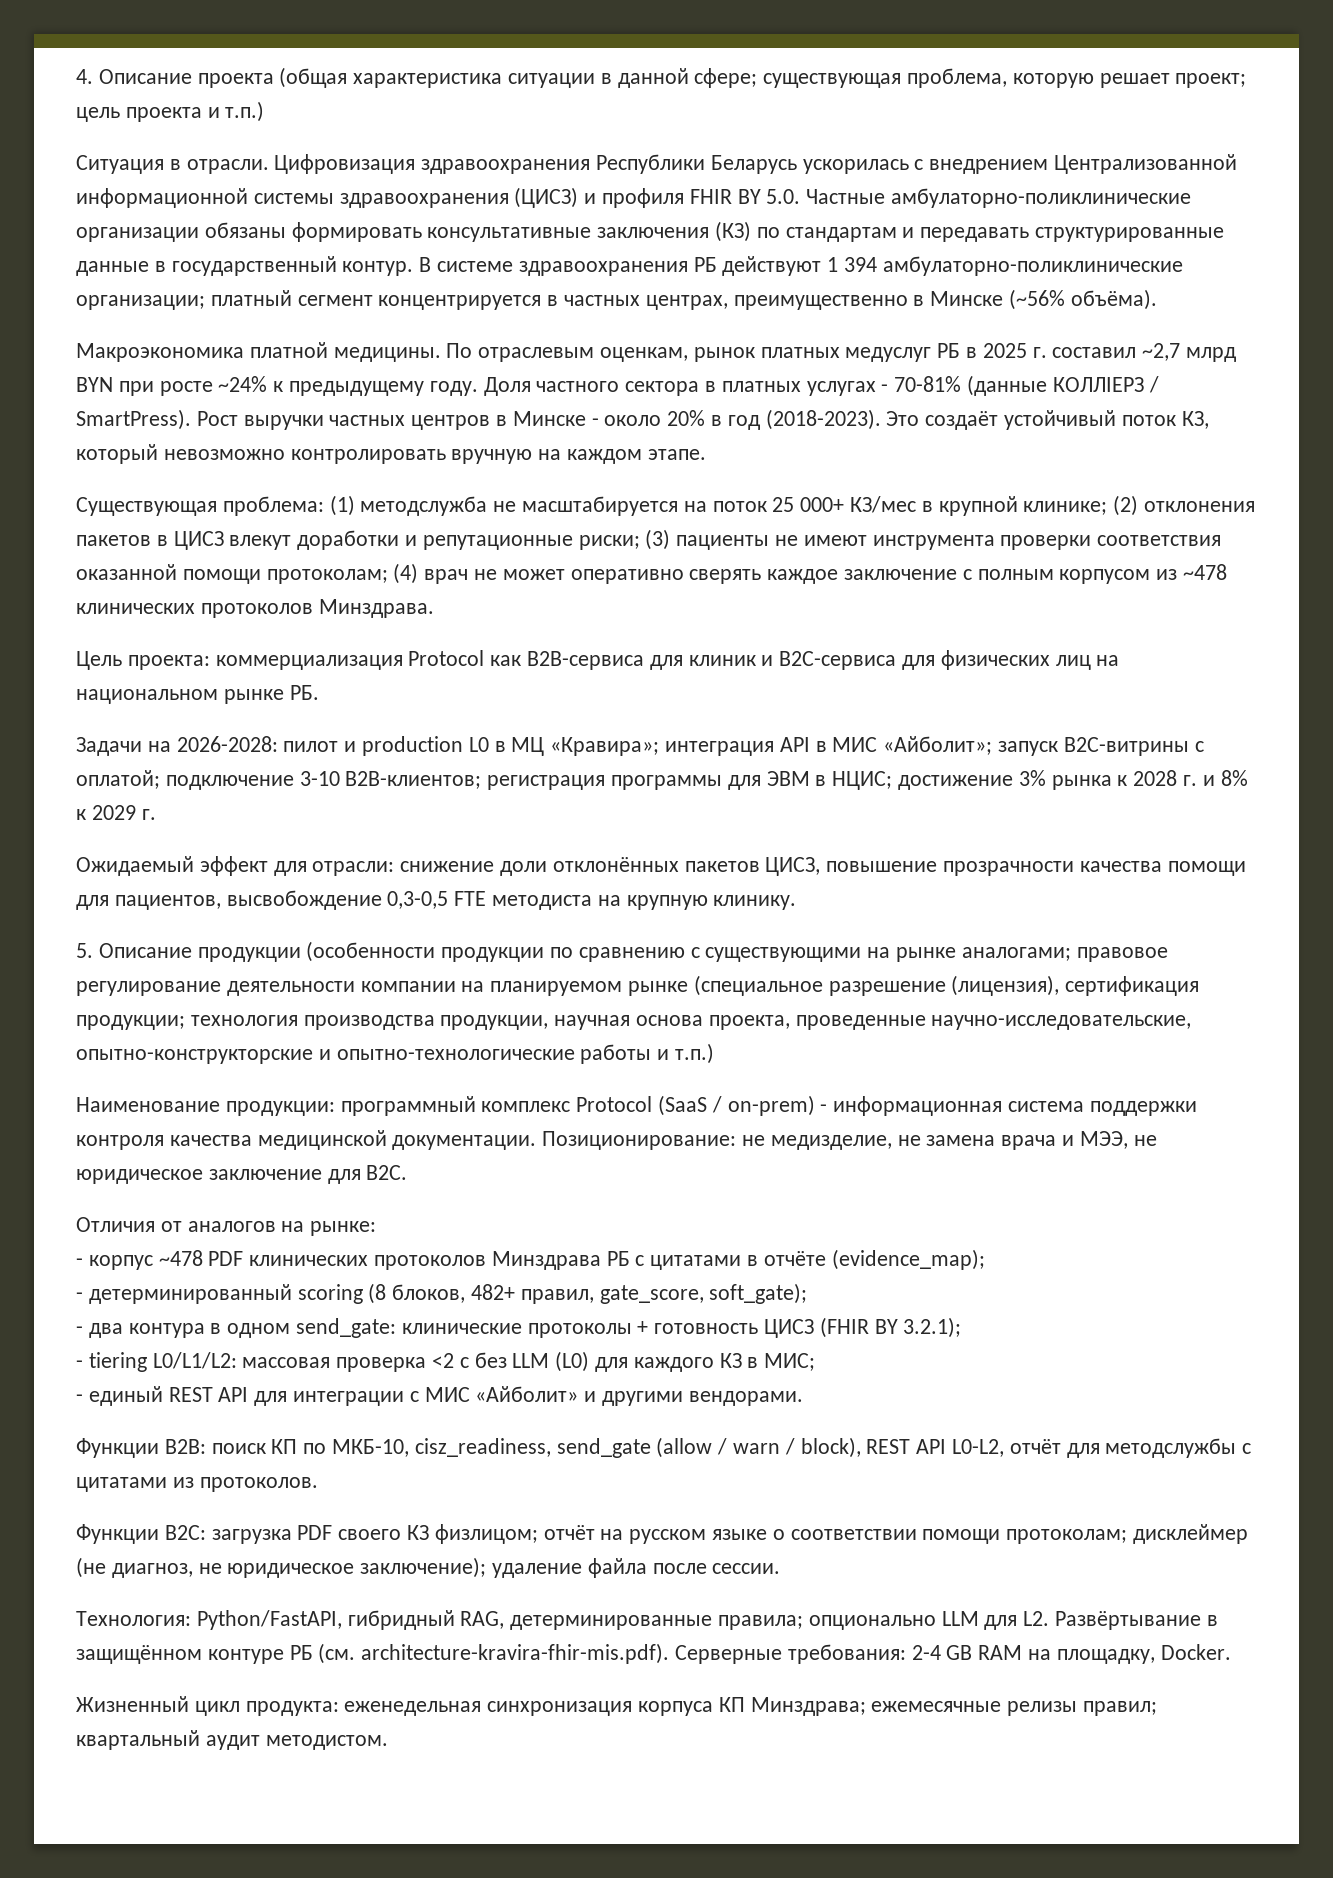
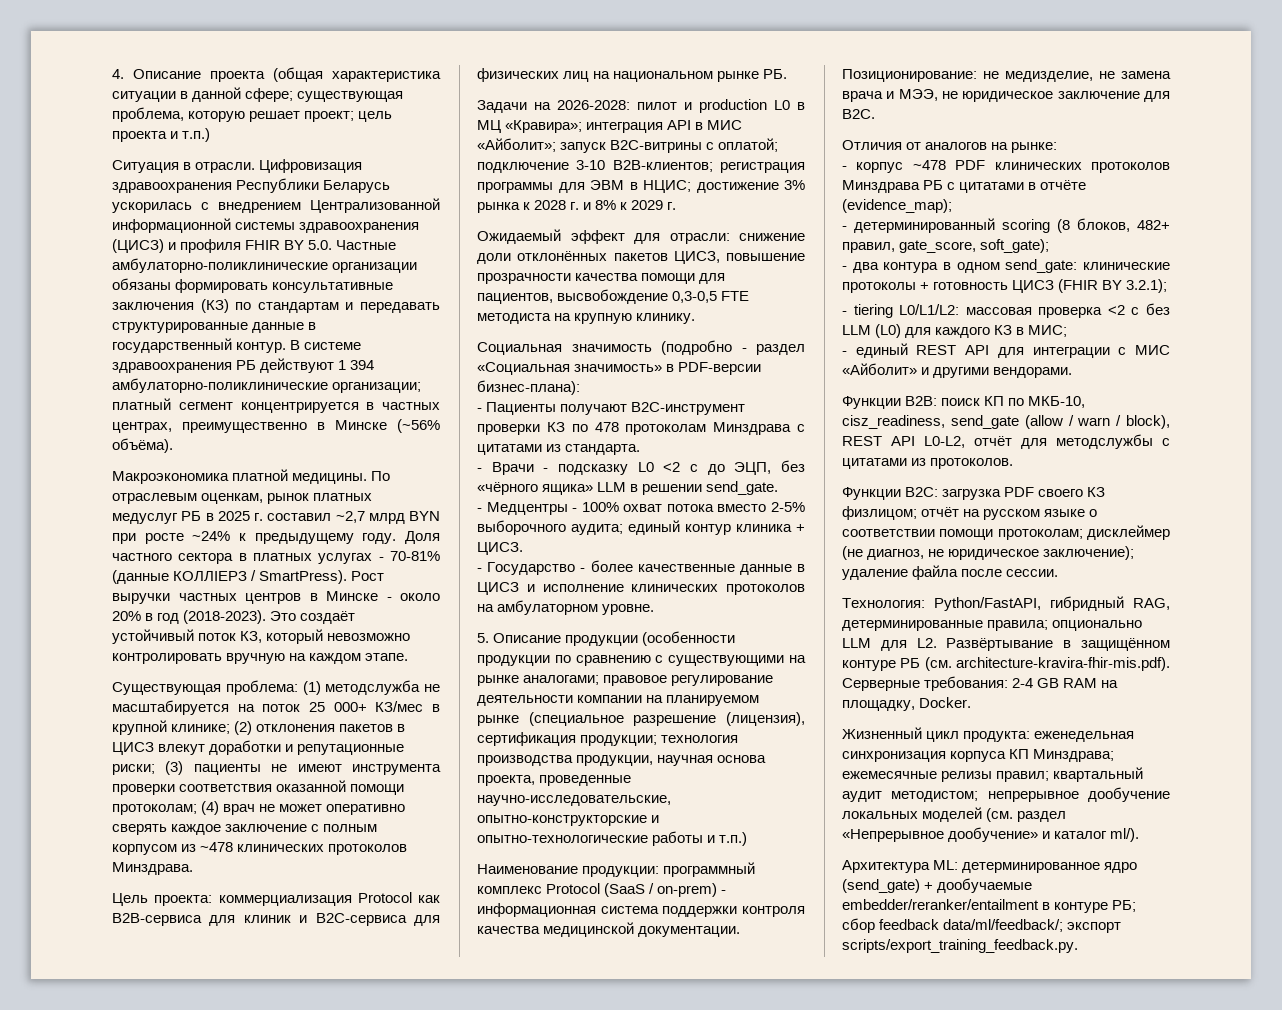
(797, 902) none -> [477,340,805,355] [477,362,762,375] [477,380,580,395] [477,402,746,415] [477,422,805,435] [477,444,641,455] [477,460,805,475] [477,481,779,495] [477,502,805,515] [477,520,805,535] [477,542,523,555] [477,560,805,575] [477,582,805,595] [477,600,655,615] // Социальная значимость (подробно - раздел «Социальная значимость» в PDF-версии бизнес-плана): // - Пациенты получают B2C-инструмент проверки КЗ по 478 протоколам Минздрава с цитатами из стандарта. // - Врачи - подсказку L0 <2 с до ЭЦП, без «чёрного ящика» LLM в решении send_gate. // - Медцентры - 100% охват потока вместо 2-5% выборочного аудита; единый контур клиника + ЦИСЗ. // - Государство - более качественные данные в ЦИСЗ и исполнение клинических протоколов на амбулаторном уровне.
[265,1735,388,1750] методистом. -> [891,787,1170,802] [842,807,1067,822] [842,827,1140,842] [842,860,1138,873] [842,878,1033,893] [842,899,1137,913] [842,918,1122,933] [842,939,1078,953] методистом; непрерывное дообучение локальных моделей (см. раздел «Непрерывное дообучение» и каталог ml/). // Архитектура ML: детерминированное ядро (send_gate) + дообучаемые embedder/reranker/entailment в контуре РБ; сбор feedback data/ml/feedback/; экспорт scripts/export_training_feedback.py.

